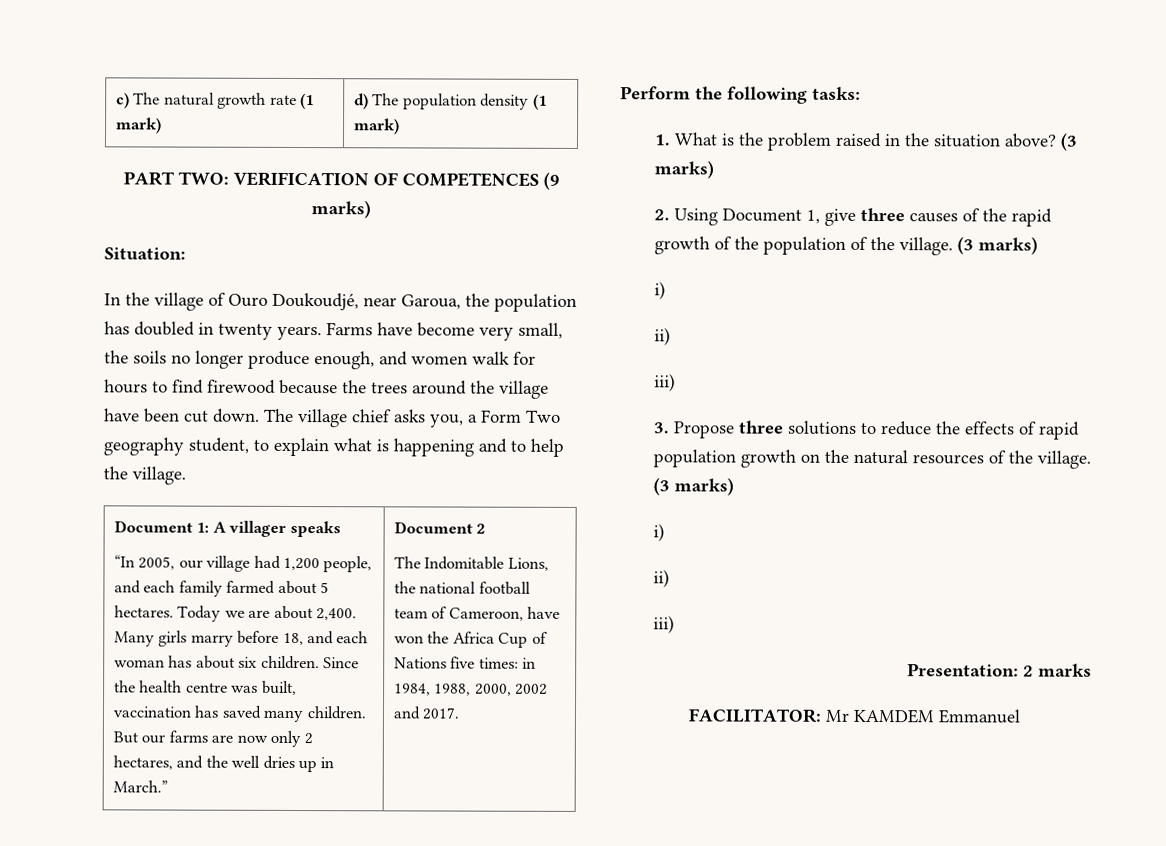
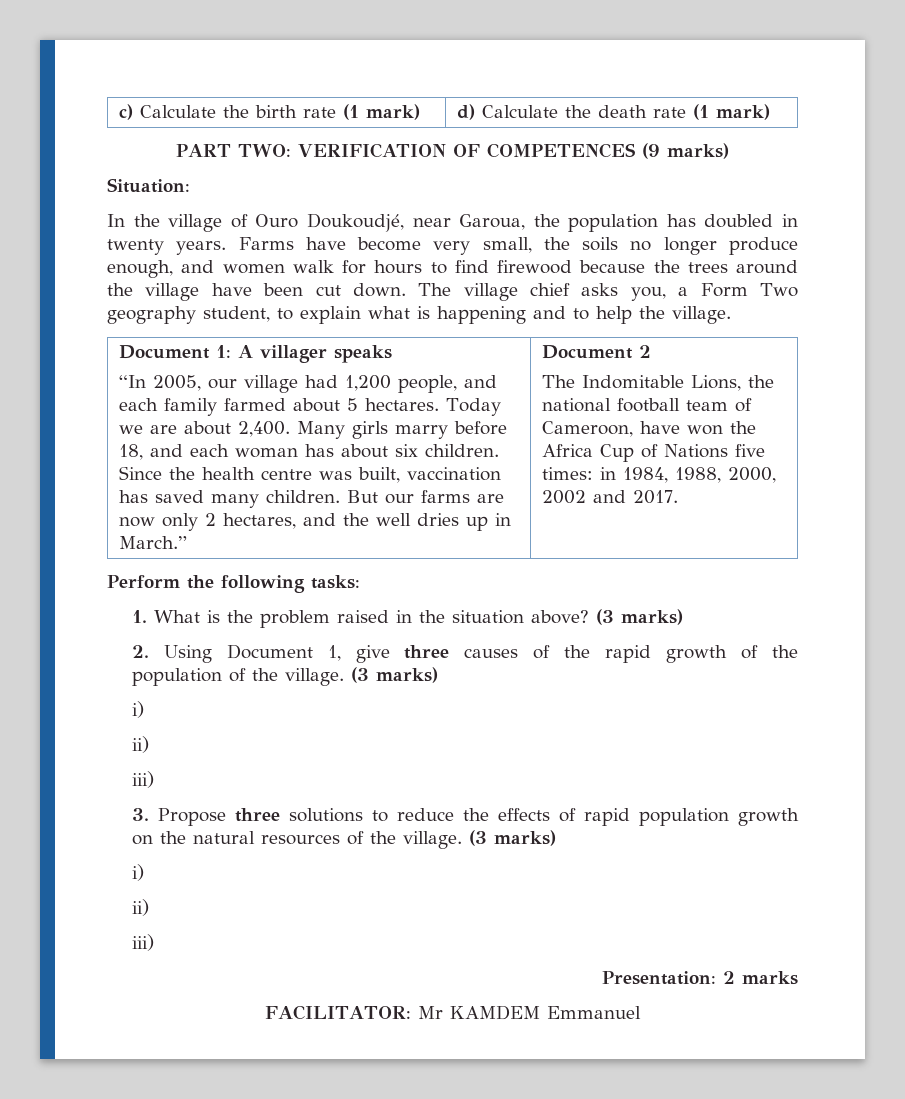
[133,92,267,109] The natural growth -> [140,105,298,118] Calculate the birth
[372,93,530,110] The population density -> [482,105,687,118] Calculate the death rate

